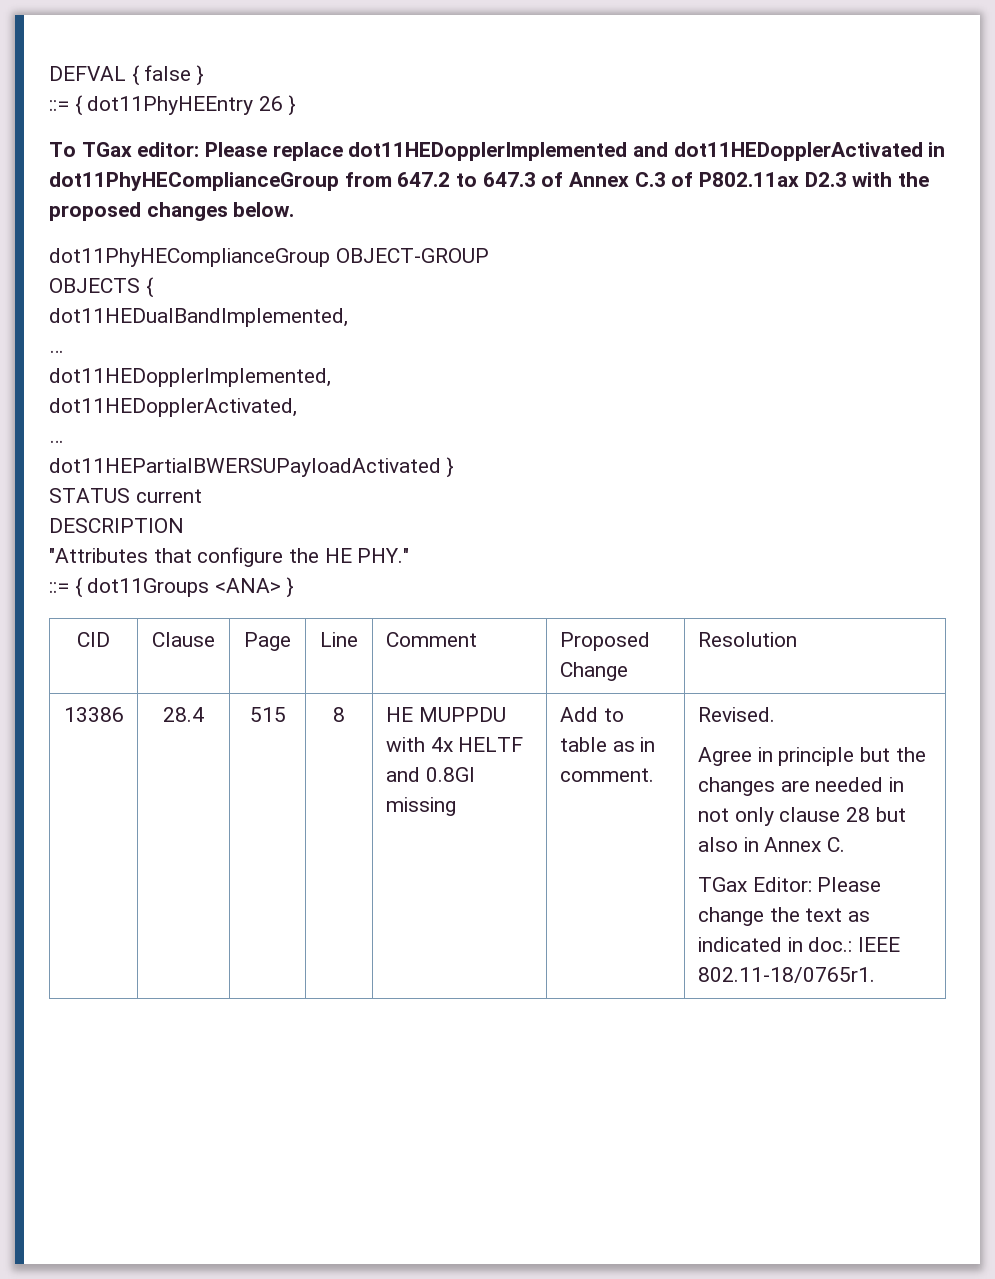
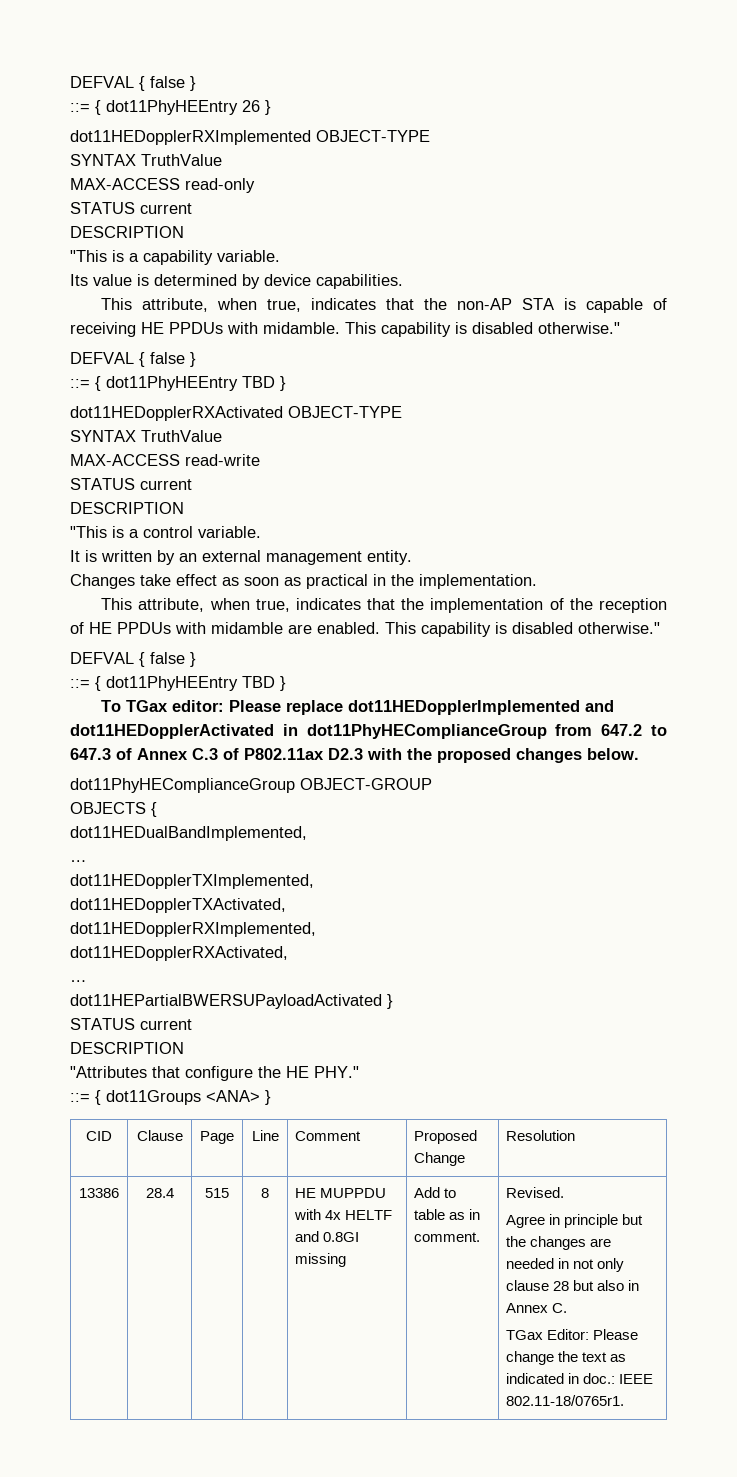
(296, 105) none -> [70,130,430,145] [70,154,222,166] [70,178,255,193] [70,202,192,214] [70,226,184,238] [70,250,280,265] [70,274,403,289] [101,298,667,313] [70,322,620,337] [70,352,196,367] [70,376,286,391] [70,406,402,421] [70,430,222,442] [70,454,260,466] [70,478,192,490] [70,502,184,514] [70,526,261,538] [70,550,412,565] [70,574,537,589] [101,598,667,613] [70,622,660,637] [70,652,196,667] [70,676,286,691] // dot11HEDopplerRXImplemented OBJECT-TYPE // SYNTAX TruthValue // MAX-ACCESS read-only // STATUS current // DESCRIPTION // "This is a capability variable. // Its value is determined by device capabilities. // This attribute, when true, indicates that the non-AP STA is capable of receiving HE PPDUs with midamble. This capability is disabled otherwise." // DEFVAL { false } // ::= { dot11PhyHEEntry TBD } // dot11HEDopplerRXActivated OBJECT-TYPE // SYNTAX TruthValue // MAX-ACCESS read-write // STATUS current // DESCRIPTION // "This is a control variable. // It is written by an external management entity. // Changes take effect as soon as practical in the implementation. // This attribute, when true, indicates that the implementation of the reception of HE PPDUs with midamble are enabled. This capability is disabled otherwise." // DEFVAL { false } // ::= { dot11PhyHEEntry TBD }
[49,368,331,387] [49,398,297,417] dot11HEDopplerImplemented, // dot11HEDopplerActivated, -> [70,874,314,889] [70,898,286,913] [70,922,316,937] [70,946,288,961] dot11HEDopplerTXImplemented, // dot11HEDopplerTXActivated, // dot11HEDopplerRXImplemented, // dot11HEDopplerRXActivated,

